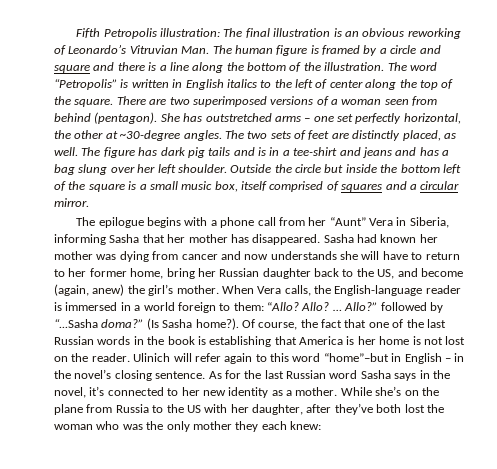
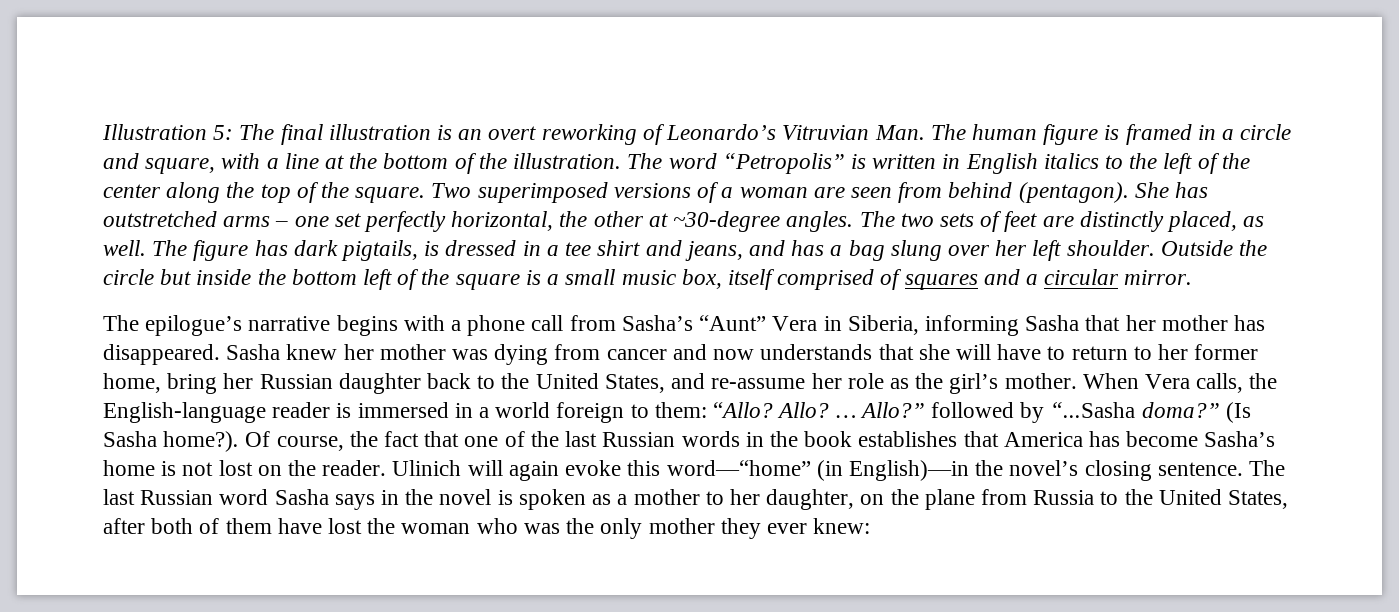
[76,28,221,39] Fifth Petropolis illustration: -> [102,124,234,140] Illustration 5:
[362,28,405,37] obvious -> [488,126,537,140] overt
[363,45,378,56] by -> [1197,125,1216,140] in
[54,62,157,73] square and there is -> [145,153,261,174] square, with
[192,62,224,73] along -> [325,155,345,169] at
(328, 84) none -> [1221,153,1250,169] the
[116,96,190,105] There are two -> [431,183,472,198] Two
(382, 102) none -> [813,187,845,198] are
[187,147,392,158] pig tails and is in a tee-shirt and jeans -> [341,240,743,261] pigtails, is dressed in a tee shirt and jeans,
[98,217,144,228] epilogue -> [145,315,331,336] epilogue’s narrative
[308,217,327,226] her -> [621,315,693,331] Sasha’s
[357,234,417,243] had known -> [286,344,338,360] knew
(337, 255) none -> [878,344,914,360] that
[377,268,463,279] [54,284,125,296] US, and become (again, anew) -> [535,373,909,393] United States, and re-assume her role as
[197,336,376,347] is establishing that America is her -> [858,431,1276,447] establishes that America has become Sasha’s
[194,353,465,364] refer again to this word “home”–but in English – in -> [508,460,969,481] again evoke this word—“home” (in English)—in
[208,370,262,379] As for the -> [1248,460,1285,476] The
[54,386,402,398] novel, it’s connected to her new identity as a mother. While she’s -> [439,489,855,510] novel is spoken as a mother to her daughter,
[186,403,402,415] US with her daughter, after they’ve both -> [1158,489,1289,509] [103,518,322,534] United States, after both of them have
[261,421,287,430] each -> [766,523,807,534] ever

